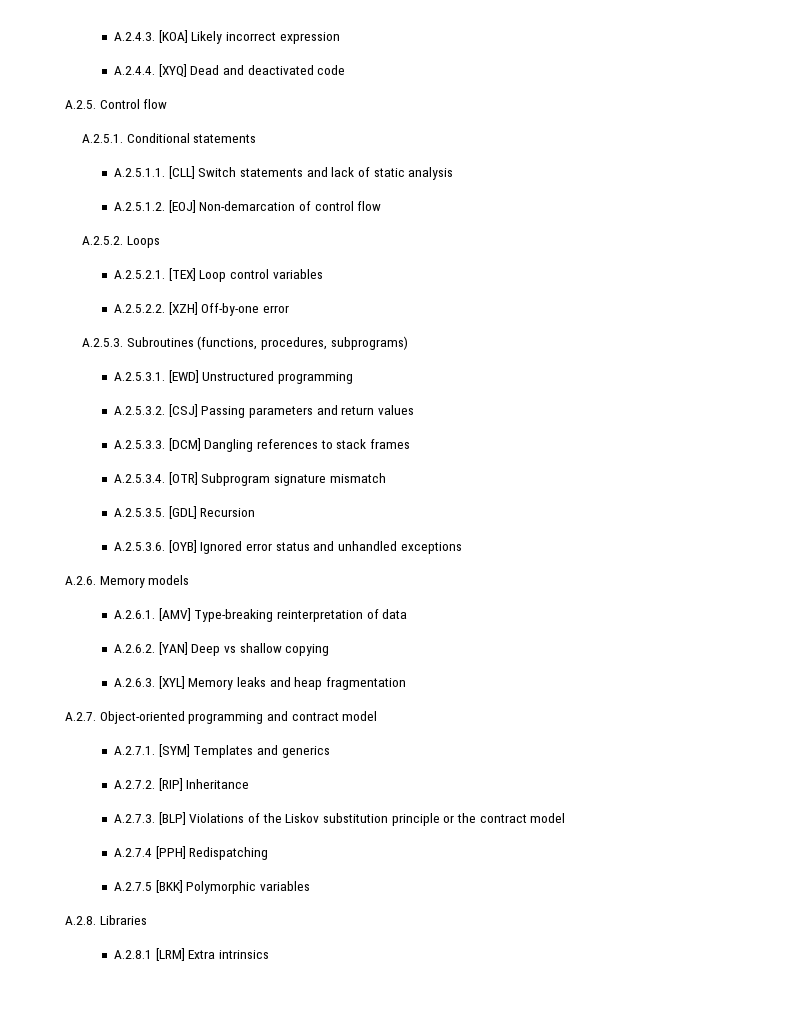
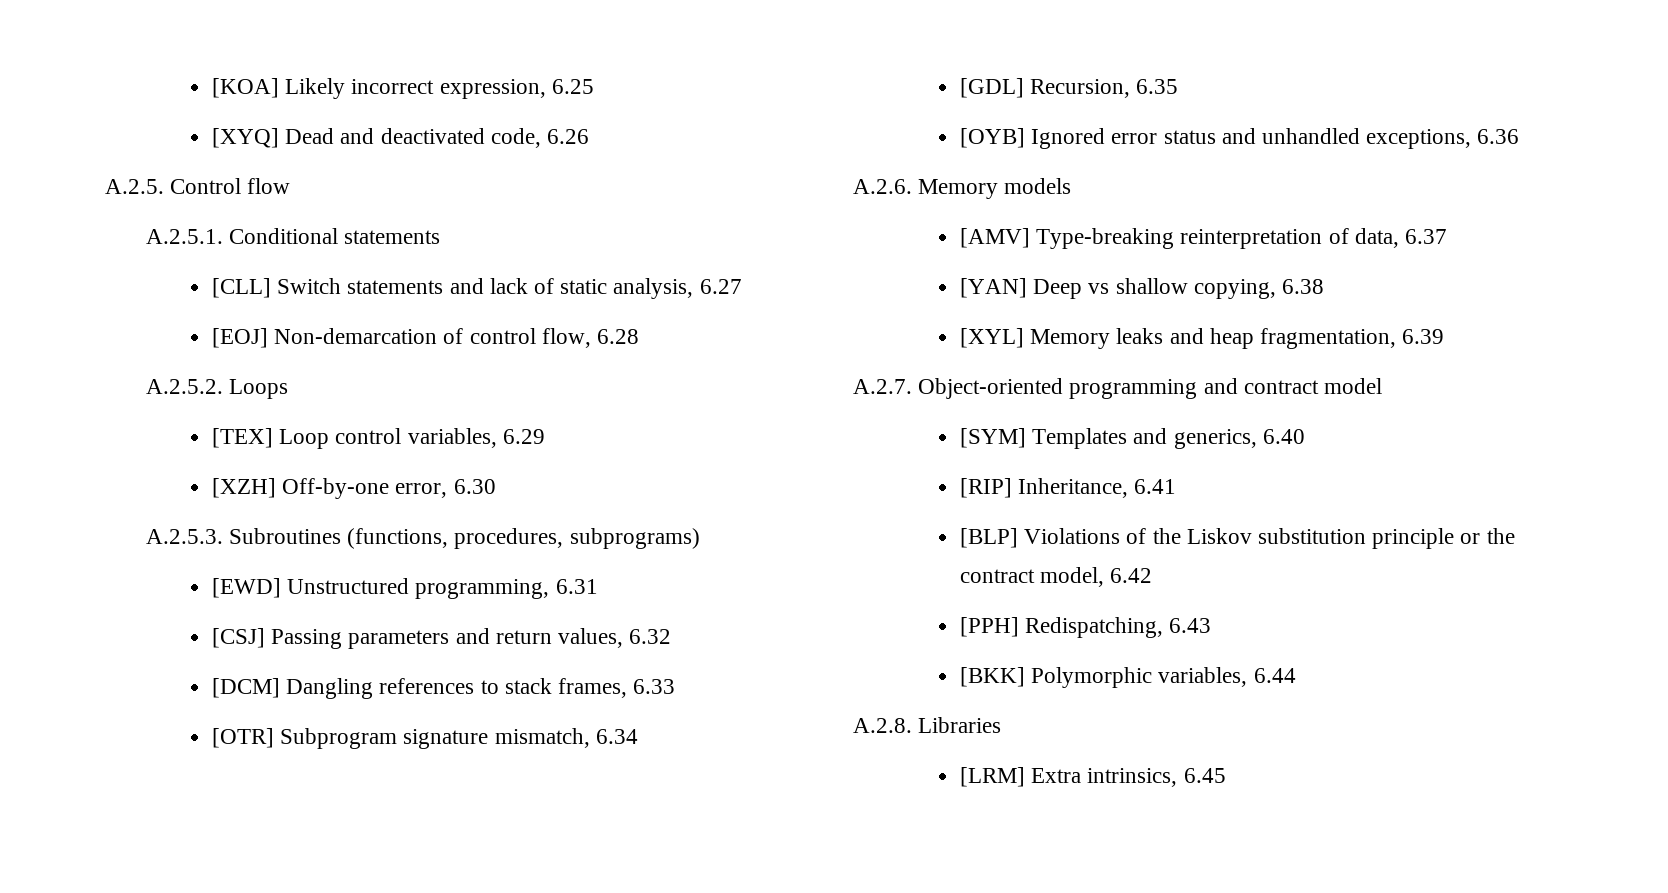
[114,32,156,41] A.2.4.3. -> (211, 88) none
[279,32,340,44] [114,66,156,75] expression // A.2.4.4. -> [439,79,594,99] expression, 6.25 //
[317,65,346,75] code -> [490,128,589,148] code, 6.26
[114,168,166,177] A.2.5.1.1. -> (441, 237) none
[408,167,454,180] [114,202,166,211] analysis // A.2.5.1.2. -> [613,278,742,299] analysis, 6.27 //
[357,201,382,211] flow -> [541,328,639,348] flow, 6.28
[114,270,166,279] A.2.5.2.1. -> (289, 389) none
[272,269,323,279] [114,302,290,316] variables // A.2.5.2.2. [XZH] Off-by-one error -> [407,428,545,448] [211,478,496,499] variables, 6.29 // [XZH] Off-by-one error, 6.30
[114,372,166,381] A.2.5.3.1. -> (700, 538) none
[278,372,354,384] [114,406,166,415] programming // A.2.5.3.2. -> [415,579,598,599] programming, 6.31 //
[377,405,414,415] [114,440,166,449] values // A.2.5.3.3. -> [557,628,672,648] values, 6.32 //
[369,439,410,449] [114,474,166,483] frames // A.2.5.3.4. -> [557,678,676,698] frames, 6.33 //
[329,473,386,483] [114,506,256,519] [114,542,166,551] mismatch // A.2.5.3.5. [GDL] Recursion // A.2.5.3.6. -> [494,728,638,748] [959,78,1179,98] mismatch, 6.34 // [GDL] Recursion, 6.35 //
[400,542,462,554] exceptions -> [1366,129,1520,149] exceptions, 6.36
[114,610,156,619] A.2.6.1. -> (1072, 186) none
[382,609,408,619] [114,644,156,653] data // A.2.6.2. -> [1354,228,1447,248] data, 6.37 //
[285,644,330,656] [114,678,156,687] copying // A.2.6.3. -> [1193,279,1324,299] copying, 6.38 //
[325,677,406,690] fragmentation -> [1259,328,1445,349] fragmentation, 6.39
[114,746,156,755] A.2.7.1. -> (1383, 386) none
[281,746,330,758] [114,778,250,791] [114,814,156,823] generics // A.2.7.2. [RIP] Inheritance // A.2.7.3. -> [1173,429,1305,449] [959,478,1177,498] generics, 6.40 // [RIP] Inheritance, 6.41 //
[530,813,566,823] [114,846,269,860] [114,880,311,894] model // A.2.7.4 [PPH] Redispatching // A.2.7.5 [BKK] Polymorphic variables -> [1040,567,1153,587] [959,617,1212,638] [959,667,1296,688] model, 6.42 // [PPH] Redispatching, 6.43 // [BKK] Polymorphic variables, 6.44
[114,950,153,959] A.2.8.1 -> (1002, 725) none
[219,950,270,959] intrinsics -> [1087,768,1226,787] intrinsics, 6.45

